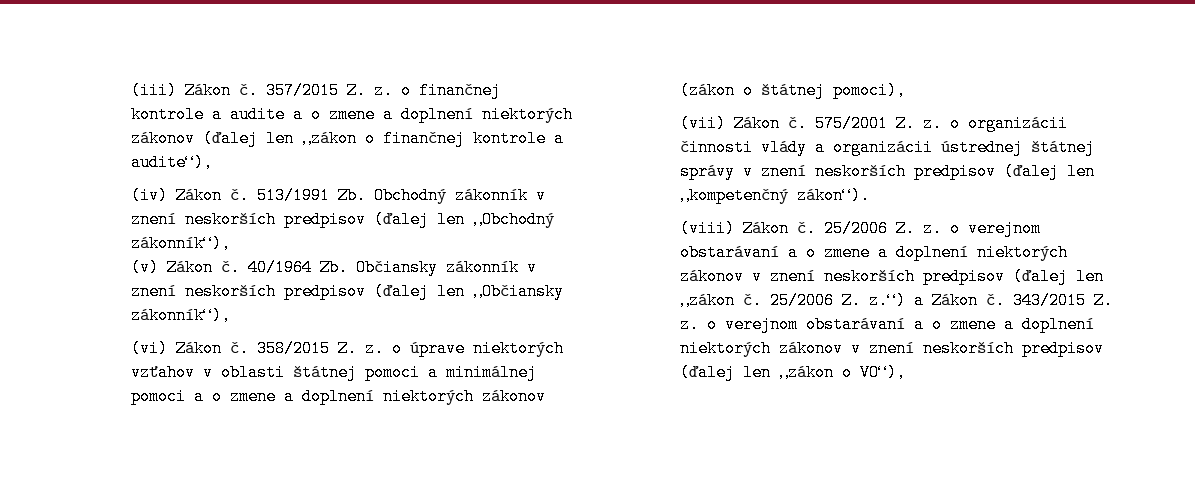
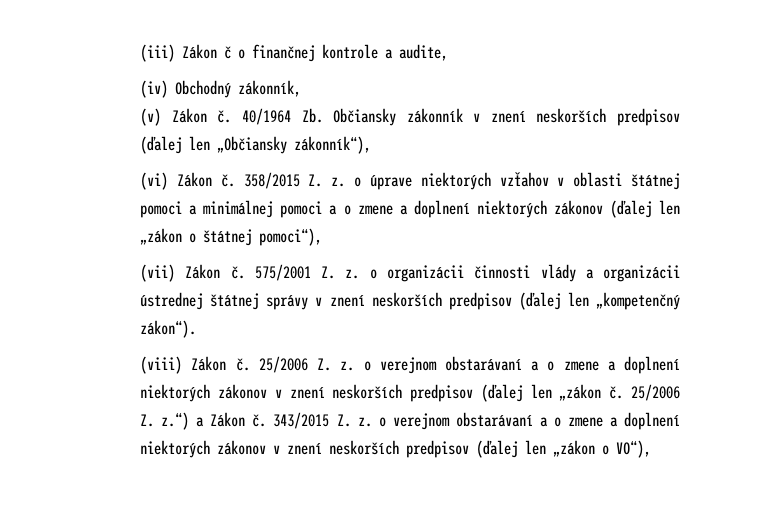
[239,82,502,99] [131,106,574,123] [131,130,565,147] [131,154,214,171] [131,187,547,204] [131,211,555,228] [131,235,232,252] č. 357/2015 Z. z. o finančnej kontrole a audite a o zmene a doplnení niektorých zákonov (ďalej len „zákon o finančnej kontrole a audite“), // (iv) Zákon č. 513/1991 Zb. Obchodný zákonník v znení neskorších predpisov (ďalej len „Obchodný zákonník“), -> [224,44,449,62] [140,80,302,98] č o finančnej kontrole a audite, // (iv) Obchodný zákonník,
[680,82,736,99] (zákon -> [609,200,680,218] [140,228,183,245] (ďalej len „zákon
[833,82,907,99] pomoci), -> [259,228,323,246] pomoci“),

